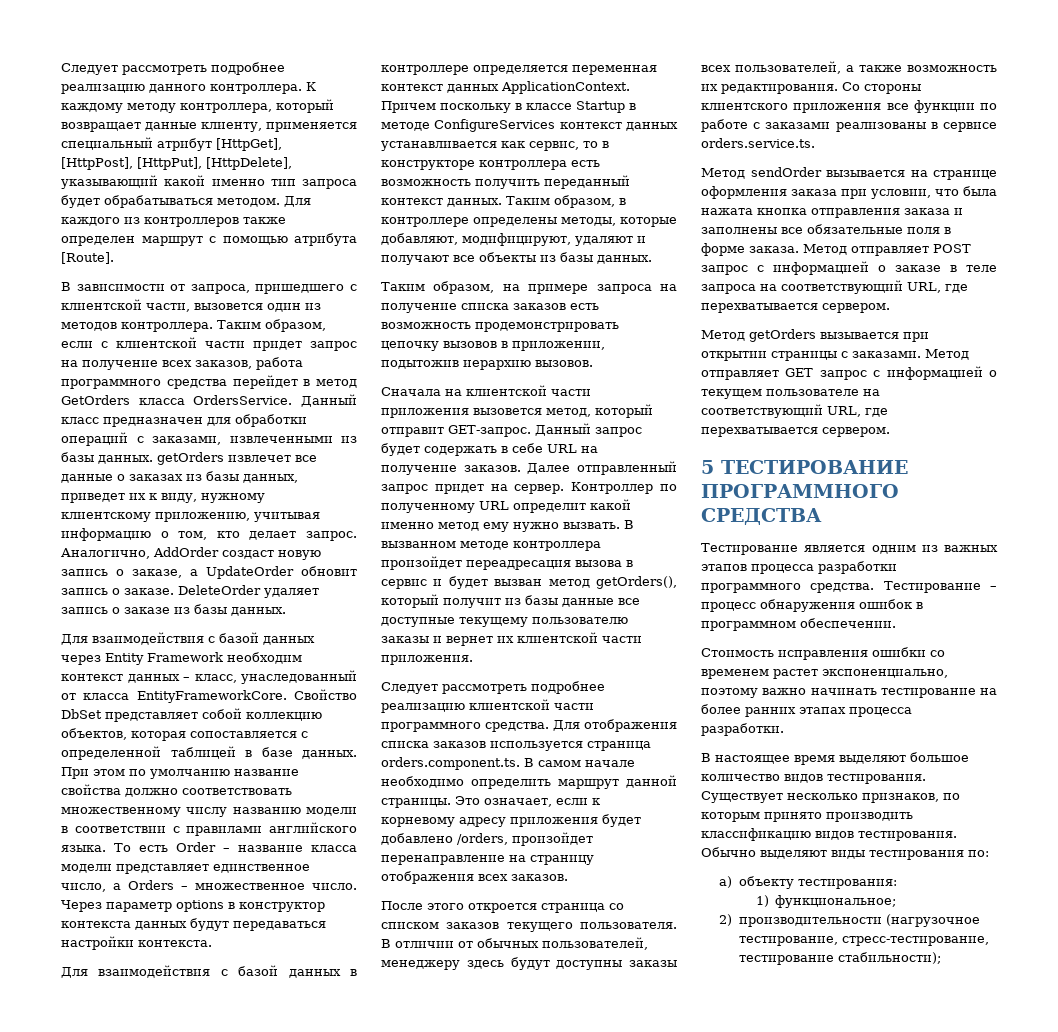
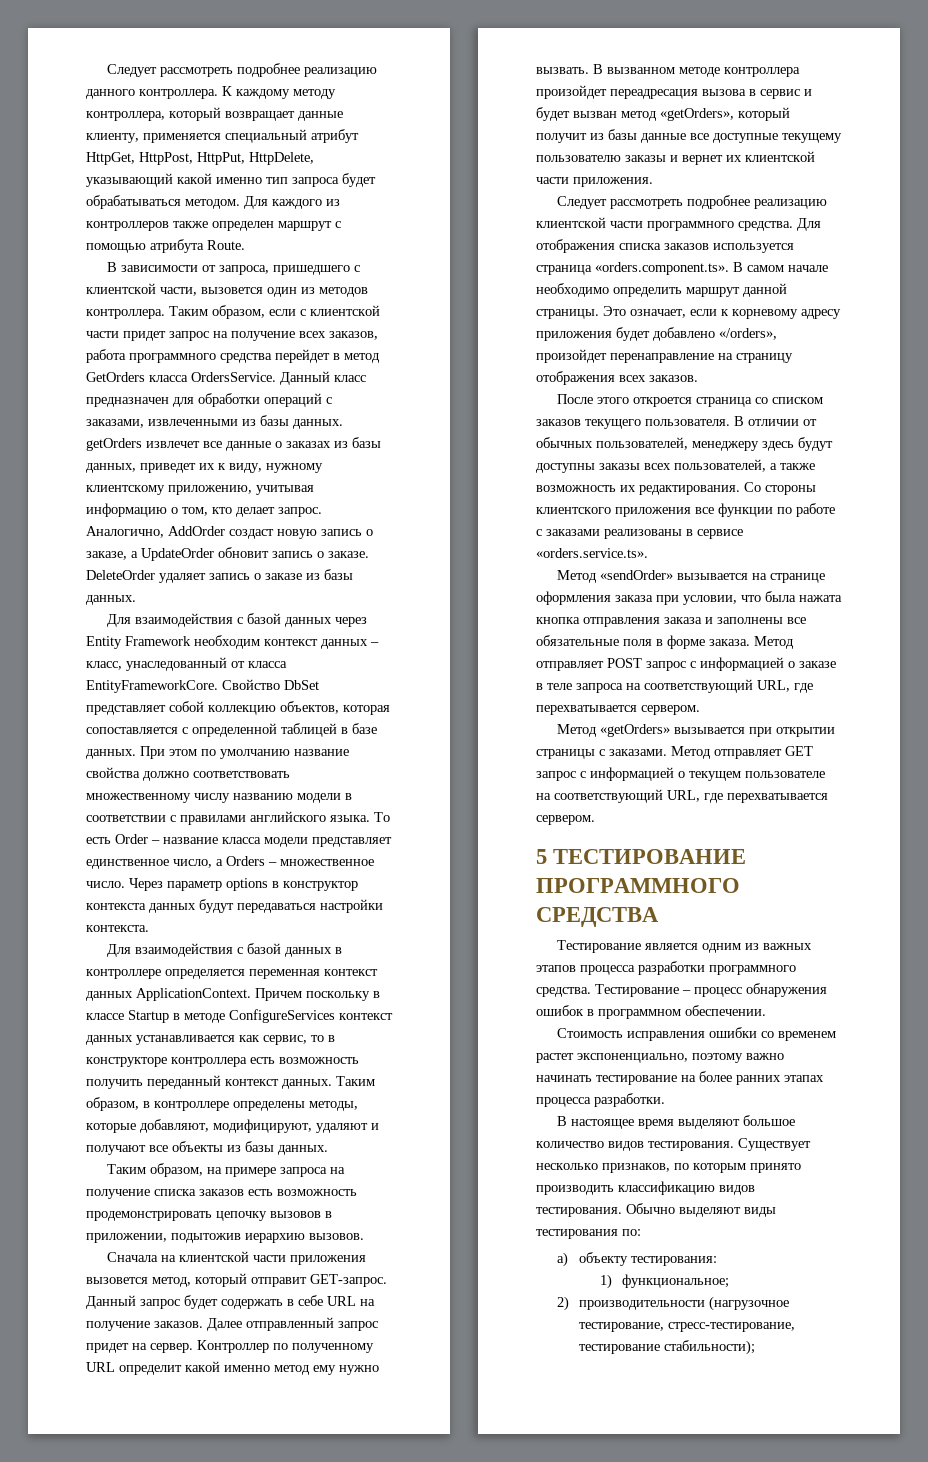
[216,138,282,151] [61,157,292,170] [HttpGet], [HttpPost], [HttpPut], [HttpDelete], -> [86,152,314,165] HttpGet, HttpPost, HttpPut, HttpDelete,
[61,252,114,264] [Route]. -> [207,240,245,250] Route.
[596,576,677,589] getOrders(), -> [660,108,734,121] «getOrders»,
[381,757,520,770] orders.component.ts. -> [595,262,729,275] «orders.component.ts».
[457,833,508,845] /orders, -> [719,328,777,340] «/orders»,
[701,138,815,148] [701,167,822,179] orders.service.ts. // Метод sendOrder -> [536,548,648,558] [556,570,673,583] «orders.service.ts». // Метод «sendOrder»
[749,329,816,342] getOrders -> [599,724,670,737] «getOrders»

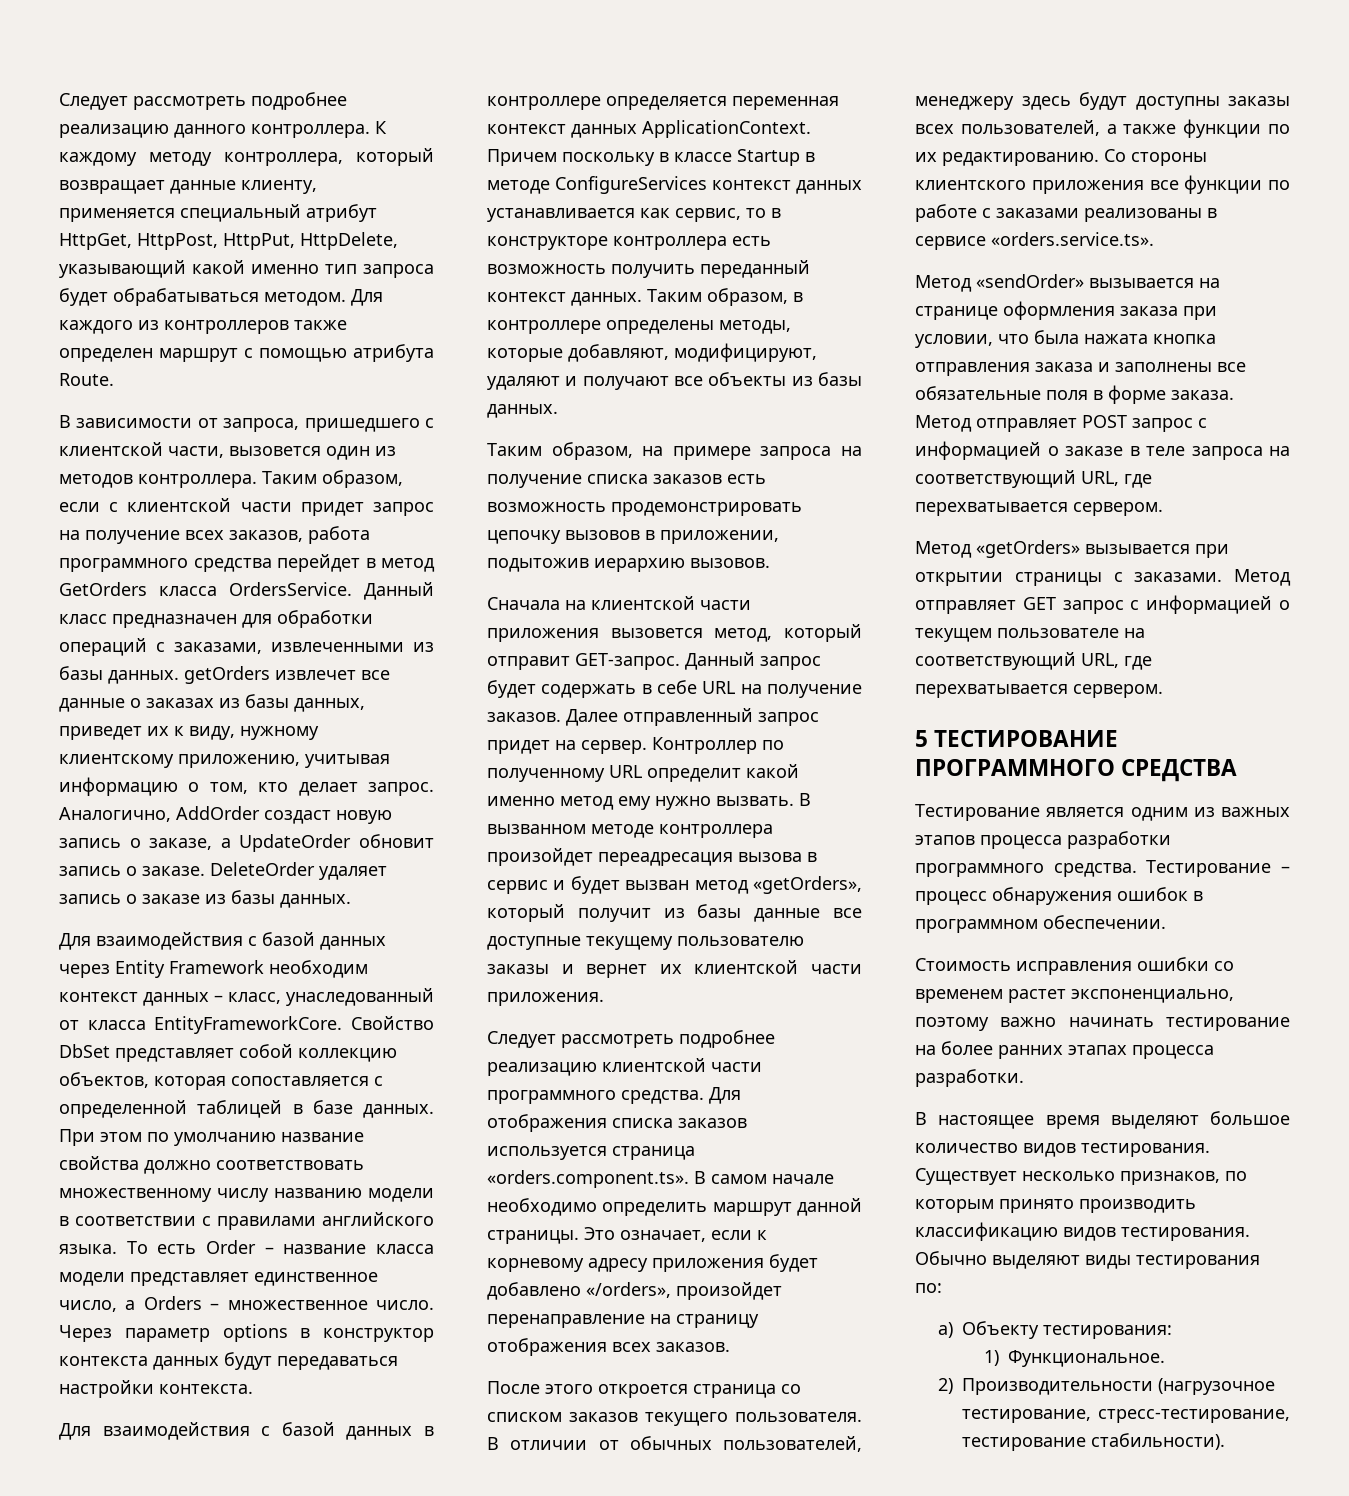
[536,485,740,495] возможность их редактирования. -> [1183,119,1290,138] [915,152,1099,166] функции по их редактированию.
[578,1252,628,1266] объекту -> [961,1321,1039,1339] Объекту
[621,1274,729,1288] функциональное; -> [1007,1350,1165,1367] Функциональное.
[578,1300,705,1310] производительности -> [961,1378,1153,1395] Производительности
[663,1340,755,1355] стабильности); -> [1090,1433,1225,1450] стабильности).

